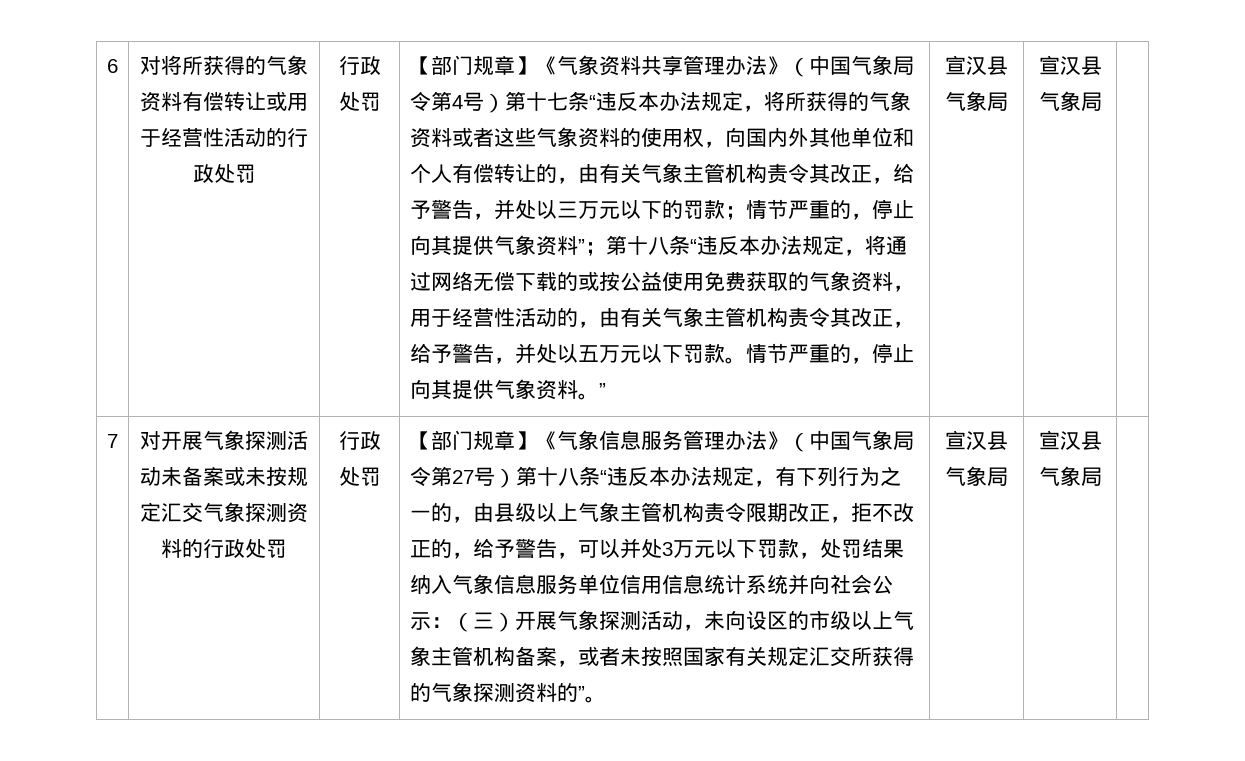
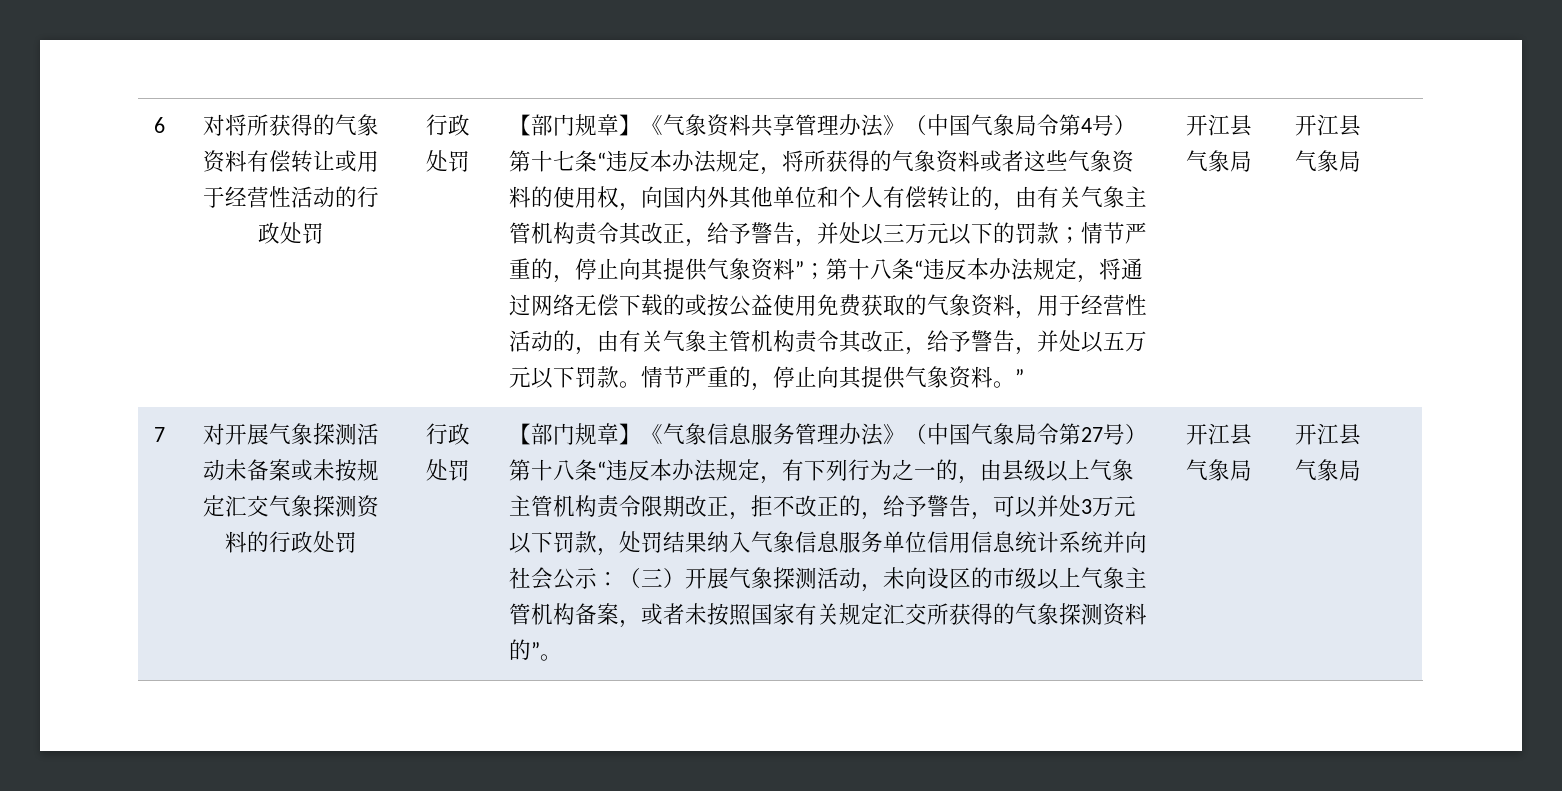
[945,55,1008,76] [945,91,1008,111] [1038,55,1081,75] 宣汉县气象局 | 宣汉 -> [1186,114,1252,137] [1186,150,1252,172] [1294,114,1339,136] 开江县气象局 | 开江
[945,430,1008,451] [945,466,1008,486] [1038,430,1081,450] 宣汉县气象局 | 宣汉 -> [1186,423,1252,446] [1186,459,1252,481] [1294,423,1339,445] 开江县气象局 | 开江

